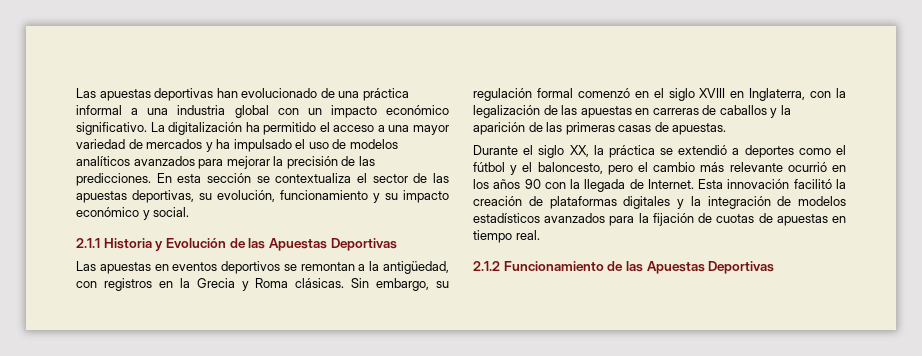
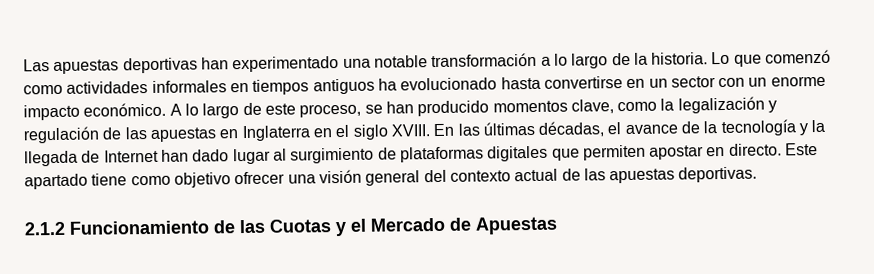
[241,88,409,101] [76,105,449,118] [76,122,449,135] [76,139,398,152] [76,156,375,169] [76,173,449,186] [76,190,449,203] [76,207,190,220] [76,238,397,251] [76,261,449,274] [76,278,449,291] [473,88,846,101] [473,105,791,118] [473,122,727,135] [473,145,846,158] [473,162,846,175] [473,179,846,192] [473,196,846,209] [473,213,846,226] [473,230,540,243] [473,261,775,274] evolucionado de una práctica informal a una industria global con un impacto económico significativo. La digitalización ha permitido el acceso a una mayor variedad de mercados y ha impulsado el uso de modelos analíticos avanzados para mejorar la precisión de las predicciones. En esta sección se contextualiza el sector de las apuestas deportivas, su evolución, funcionamiento y su impacto económico y social. // 2.1.1 Historia y Evolución de las Apuestas Deportivas // Las apuestas en eventos deportivos se remontan a la antigüedad, con registros en la Grecia y Roma clásicas. Sin embargo, su regulación formal comenzó en el siglo XVIII en Inglaterra, con la legalización de las apuestas en carreras de caballos y la aparición de las primeras casas de apuestas. // Durante el siglo XX, la práctica se extendió a deportes como el fútbol y el baloncesto, pero el cambio más relevante ocurrió en los años 90 con la llegada de Internet. Esta innovación facilitó la creación de plataformas digitales y la integración de modelos estadísticos avanzados para la fijación de cuotas de apuestas en tiempo real. // 2.1.2 Funcionamiento de las Apuestas Deportivas -> [232,49,832,73] [23,75,826,95] [23,96,778,121] [23,119,826,144] [24,143,819,167] [24,166,758,190] [24,216,558,237] experimentado una notable transformación a lo largo de la historia. Lo que comenzó como actividades informales en tiempos antiguos ha evolucionado hasta convertirse en un sector con un enorme impacto económico. A lo largo de este proceso, se han producido momentos clave, como la legalización y regulación de las apuestas en Inglaterra en el siglo XVIII. En las últimas décadas, el avance de la tecnología y la llegada de Internet han dado lugar al surgimiento de plataformas digitales que permiten apostar en directo. Este apartado tiene como objetivo ofrecer una visión general del contexto actual de las apuestas deportivas. // 2.1.2 Funcionamiento de las Cuotas y el Mercado de Apuestas

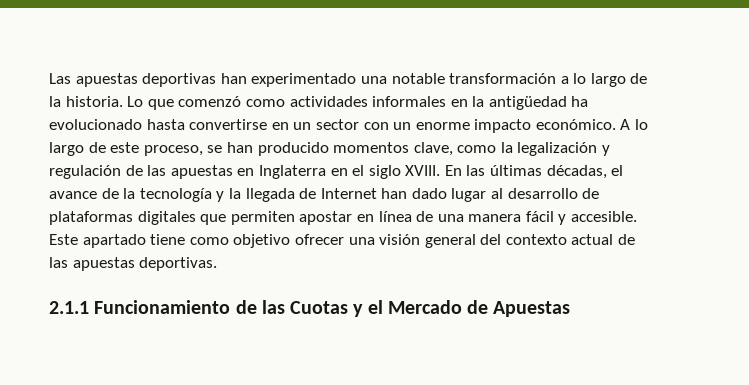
[252,78,375,95] tiempos antiguos -> [472,96,567,110] la antigüedad
[290,147,375,164] surgimiento -> [507,188,578,199] desarrollo
[728,143,782,156] directo. -> [378,211,638,225] línea de una manera fácil y accesible.
[24,221,66,236] 2.1.2 -> [49,301,89,314] 2.1.1

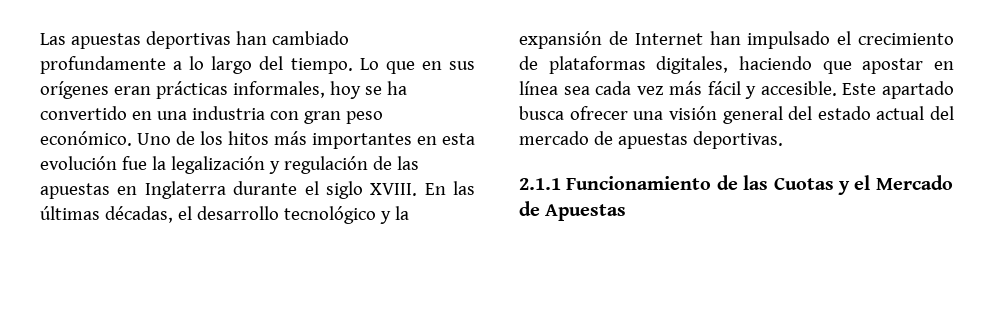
[251,73,648,87] [49,96,589,110] [49,119,649,133] [49,142,497,156] experimentado una notable transformación a lo largo de la historia. Lo que comenzó como actividades informales en la antigüedad ha evolucionado hasta convertirse en un sector con un enorme impacto económico. A lo largo de este proceso, se han producido momentos clave, como -> [271,31,349,45] [40,56,475,74] [40,81,407,99] [40,106,383,124] [40,131,475,149] [40,156,147,170] cambiado profundamente a lo largo del tiempo. Lo que en sus orígenes eran prácticas informales, hoy se ha convertido en una industria con gran peso económico. Uno de los hitos más importantes en esta evolución fue
[330,168,348,176] en -> [233,181,298,195] durante
[49,188,212,202] avance de la tecnología -> [196,206,376,224] desarrollo tecnológico
[245,188,295,202] llegada -> [519,31,602,49] expansión
[411,188,600,202] [49,211,522,225] dado lugar al desarrollo de plataformas digitales que permiten apostar en línea de una manera -> [747,31,954,49] [519,56,954,74] [519,81,703,95] impulsado el crecimiento de plataformas digitales, haciendo que apostar en línea sea cada vez más
[150,234,291,248] tiene como objetivo -> [519,106,564,120] busca
[505,234,636,245] [49,257,68,268] contexto actual de las -> [817,106,954,120] [519,131,613,145] estado actual del mercado de

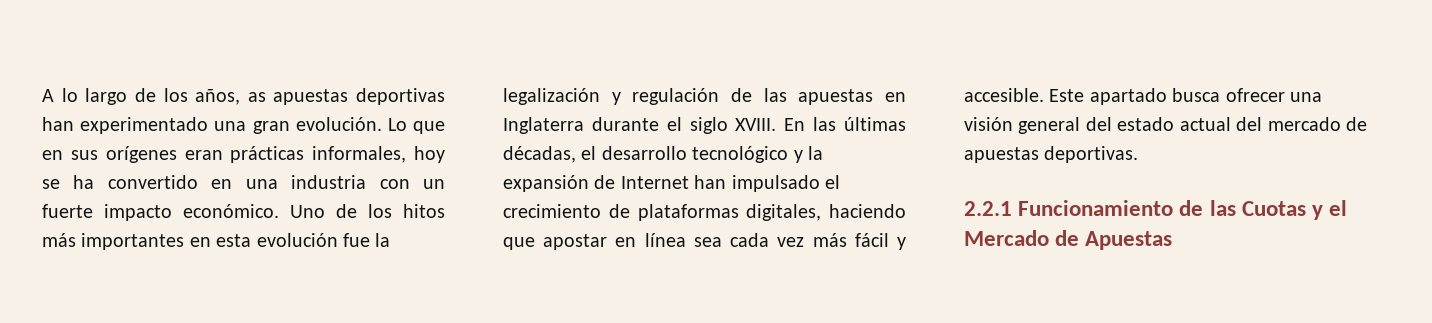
[40,31,349,49] [40,56,353,74] Las apuestas deportivas han cambiado profundamente a lo largo del tiempo. -> [42,88,445,105] [42,117,382,134] A lo largo de los años, as apuestas deportivas han experimentado una gran evolución.
[303,111,383,124] gran peso -> [423,179,445,189] [42,204,172,221] un fuerte impacto
[519,178,561,190] 2.1.1 -> [964,201,1012,216] 2.2.1

